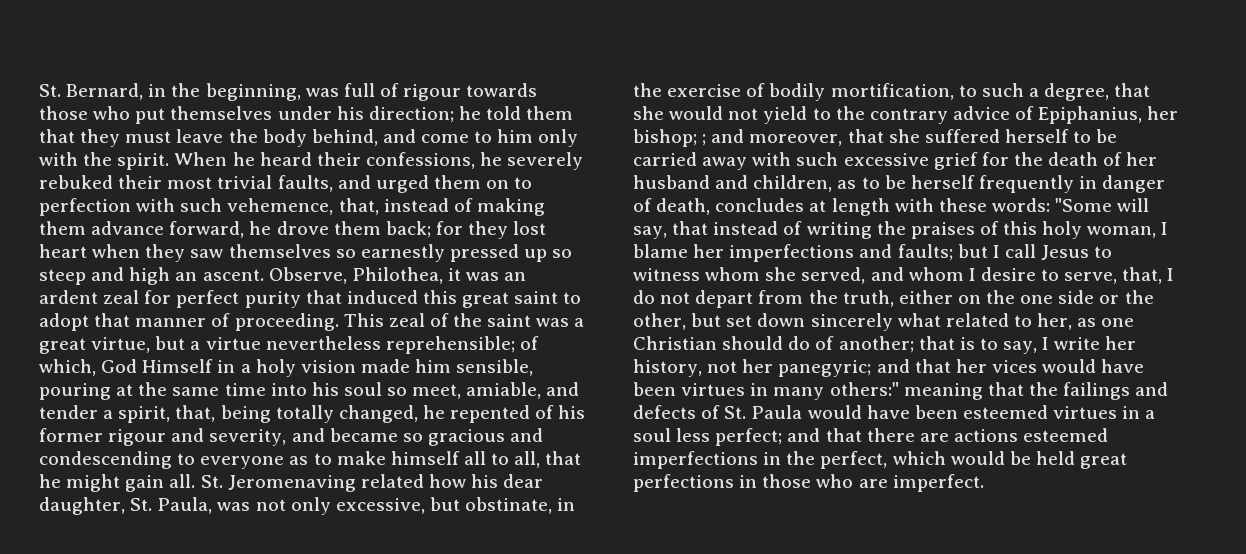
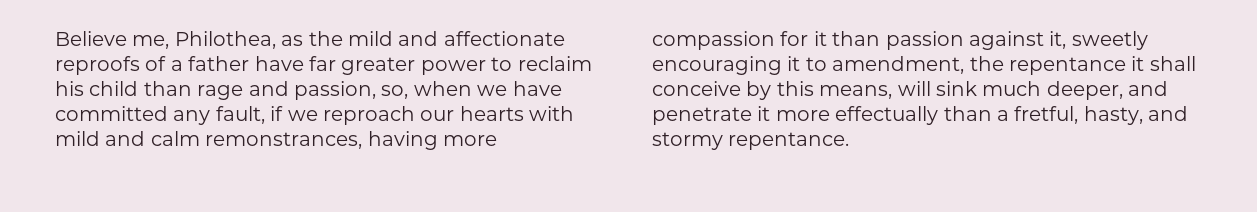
[39,83,538,101] [39,106,574,124] [39,129,579,147] [39,152,584,170] [39,175,533,193] [39,198,545,216] [39,221,547,239] [39,244,573,262] [39,267,527,285] [39,290,582,308] [39,313,585,331] [39,336,539,354] [39,359,534,377] [39,382,580,400] [39,405,586,423] [39,428,544,446] [39,451,582,469] [39,474,544,492] [39,497,576,515] [633,83,1151,101] [633,106,1179,124] [633,129,1118,147] [633,152,1158,170] [633,175,1166,193] [633,198,1150,216] [633,221,1169,239] [633,244,1113,262] [633,267,1175,284] [633,290,1154,308] [633,313,1135,331] [633,336,1137,354] [633,359,1145,377] [633,382,1169,400] [633,405,1156,419] [633,428,1109,446] [633,451,1128,469] [633,474,984,492] St. Bernard, in the beginning, was full of rigour towards those who put themselves under his direction; he told them that they must leave the body behind, and come to him only with the spirit. When he heard their confessions, he severely rebuked their most trivial faults, and urged them on to perfection with such vehemence, that, instead of making them advance forward, he drove them back; for they lost heart when they saw themselves so earnestly pressed up so steep and high an ascent. Observe, Philothea, it was an ardent zeal for perfect purity that induced this great saint to adopt that manner of proceeding. This zeal of the saint was a great virtue, but a virtue nevertheless reprehensible; of which, God Himself in a holy vision made him sensible, pouring at the same time into his soul so meet, amiable, and tender a spirit, that, being totally changed, he repented of his former rigour and severity, and became so gracious and condescending to everyone as to make himself all to all, that he might gain all. St. Jeromenaving related how his dear daughter, St. Paula, was not only excessive, but obstinate, in the exercise of bodily mortification, to such a degree, that she would not yield to the contrary advice of Epiphanius, her bishop; ; and moreover, that she suffered herself to be carried away with such excessive grief for the death of her husband and children, as to be herself frequently in danger of death, concludes at length with these words: "Some will say, that instead of writing the praises of this holy woman, I blame her imperfections and faults; but I call Jesus to witness whom she served, and whom I desire to serve, that, I do not depart from the truth, either on the one side or the other, but set down sincerely what related to her, as one Christian should do of another; that is to say, I write her history, not her panegyric; and that her vices would have been virtues in many others:" meaning that the failings and defects of St. Paula would have been esteemed virtues in a soul less perfect; and that there are actions esteemed imperfections in the perfect, which would be held great perfections in those who are imperfect. -> [55,31,565,49] [55,56,592,75] [55,81,562,100] [55,106,575,125] [55,131,497,150] [652,31,1148,50] [652,56,1196,75] [652,81,1169,100] [652,106,1189,125] [652,132,850,150] Believe me, Philothea, as the mild and affectionate reproofs of a father have far greater power to reclaim his child than rage and passion, so, when we have committed any fault, if we reproach our hearts with mild and calm remonstrances, having more compassion for it than passion against it, sweetly encouraging it to amendment, the repentance it shall conceive by this means, will sink much deeper, and penetrate it more effectually than a fretful, hasty, and stormy repentance.

